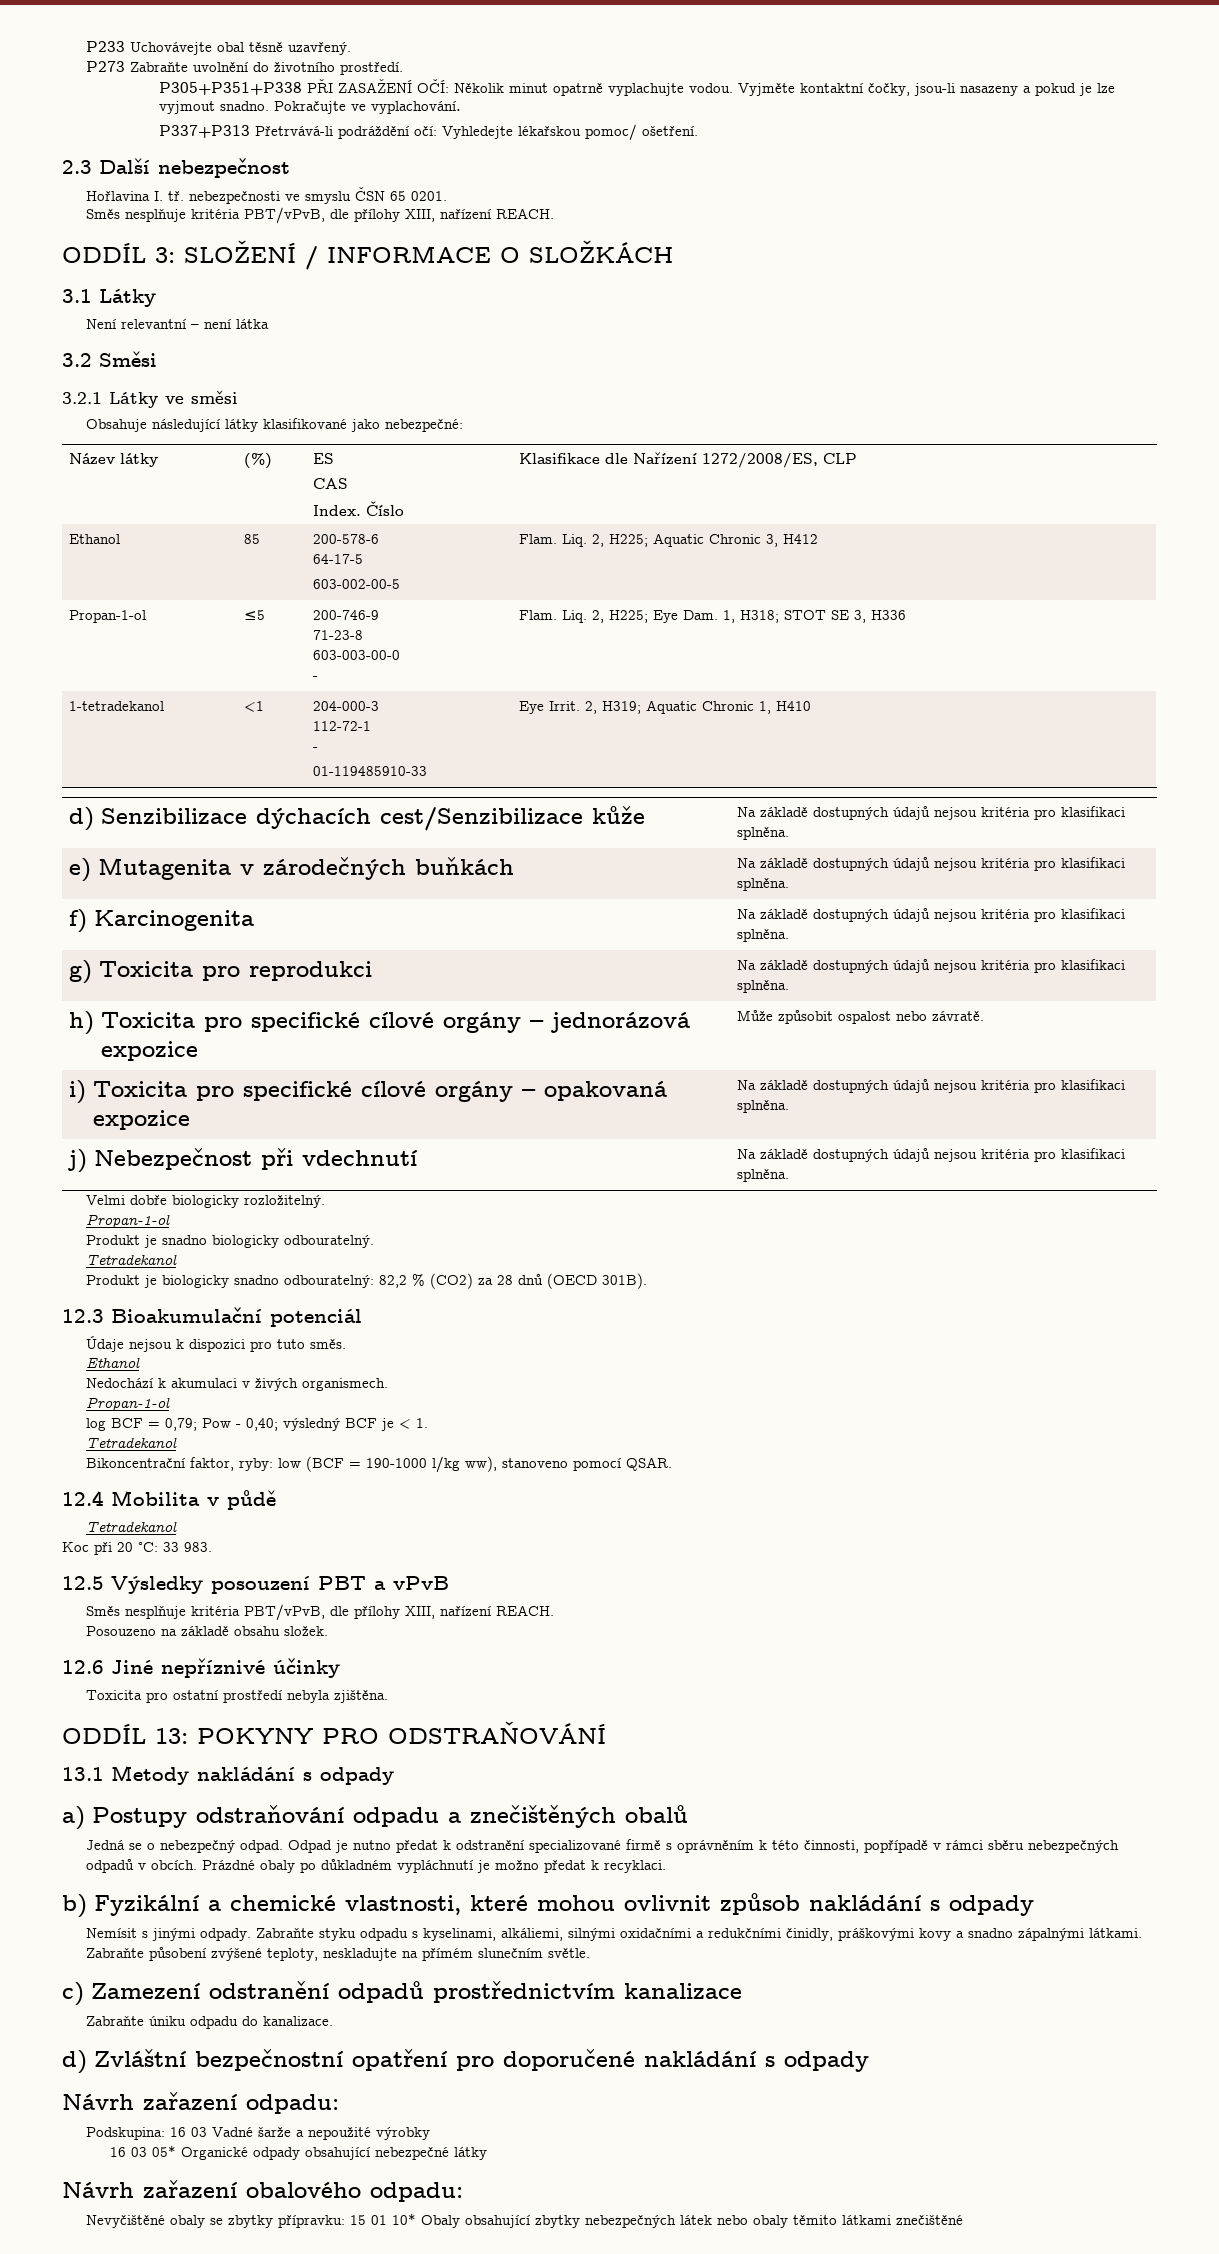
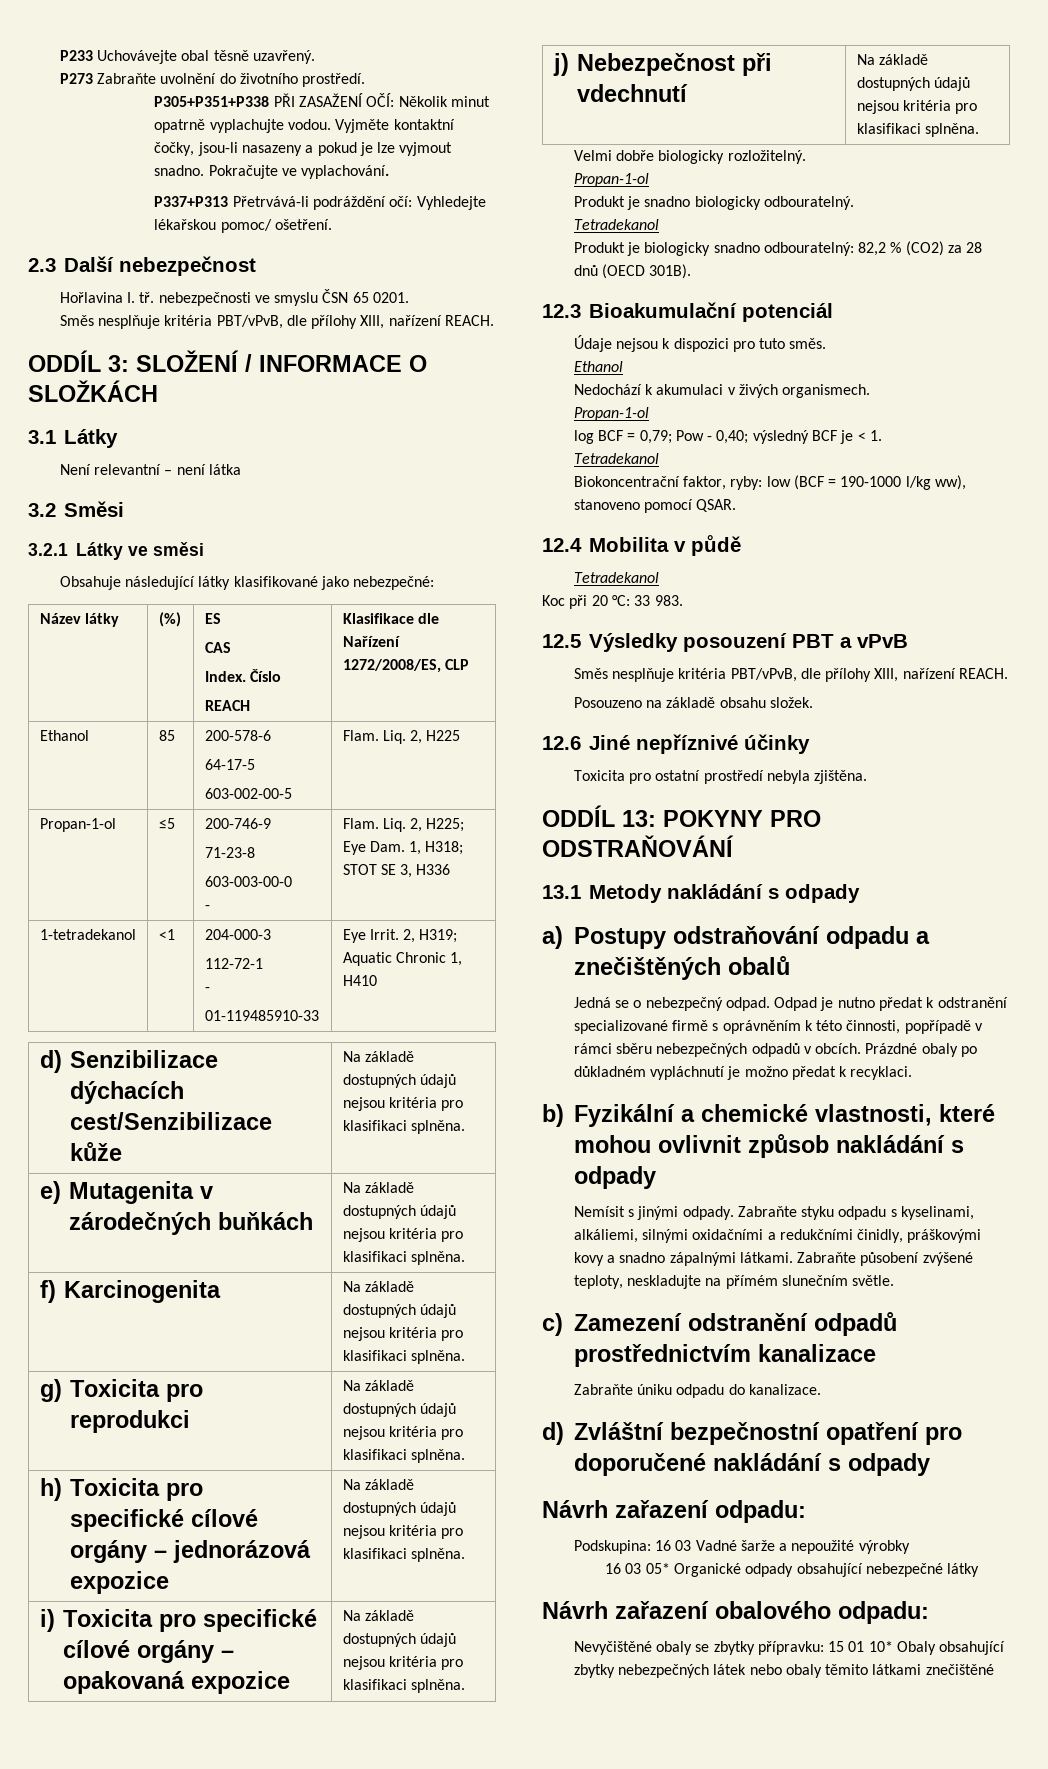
(405, 508) none -> [204,700,250,711] // REACH
[609,533,819,547] H225; Aquatic Chronic 3, H412 -> [426,730,461,741] H225
[737,1010,985,1024] Může způsobit ospalost nebo závratě. -> [342,1479,414,1490] [342,1502,456,1516] [342,1525,464,1539] [342,1548,465,1562] Na základě dostupných údajů nejsou kritéria pro klasifikaci splněna.
[86,1458,186,1468] Bikoncentrační -> [573,476,680,487] Biokoncentrační

